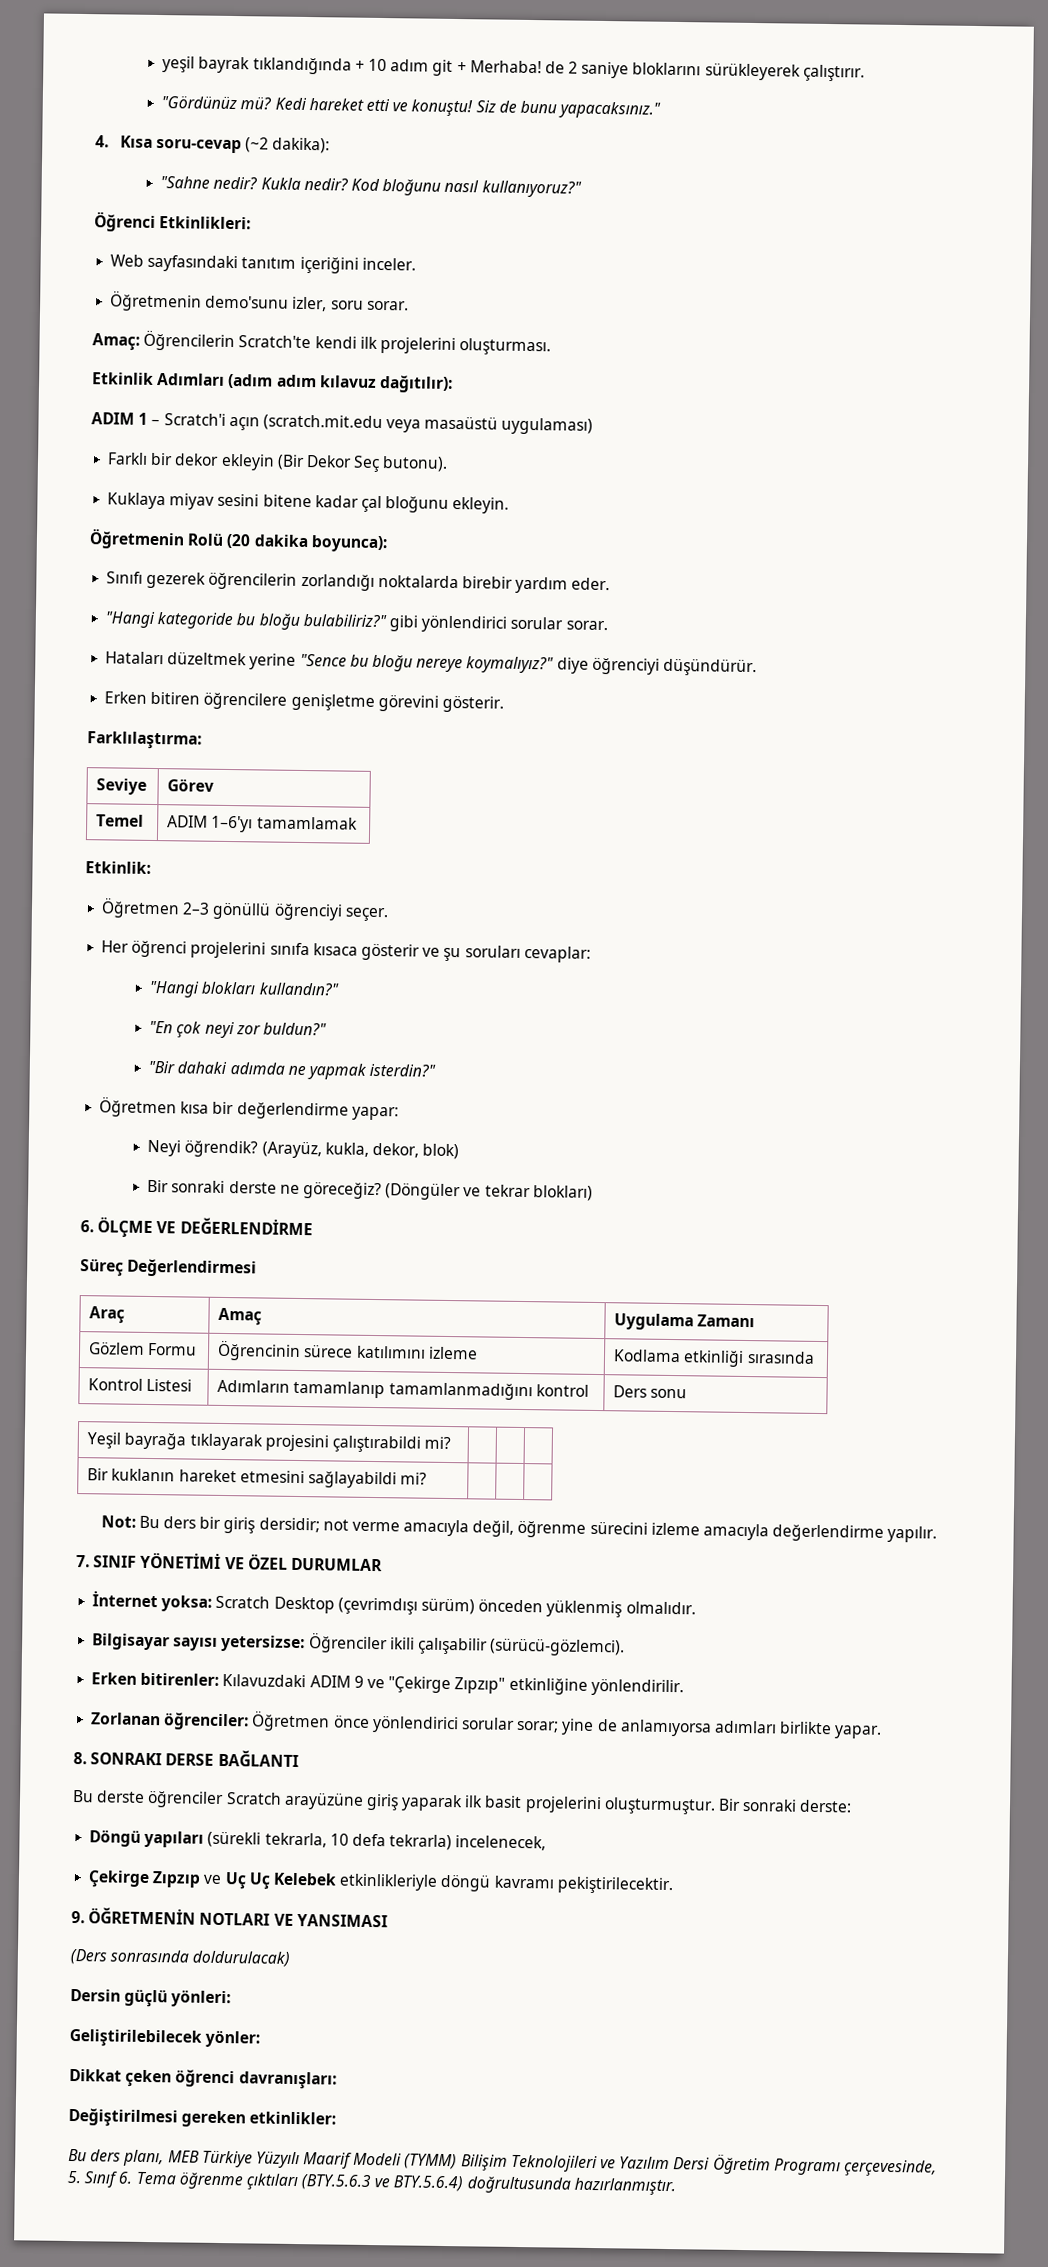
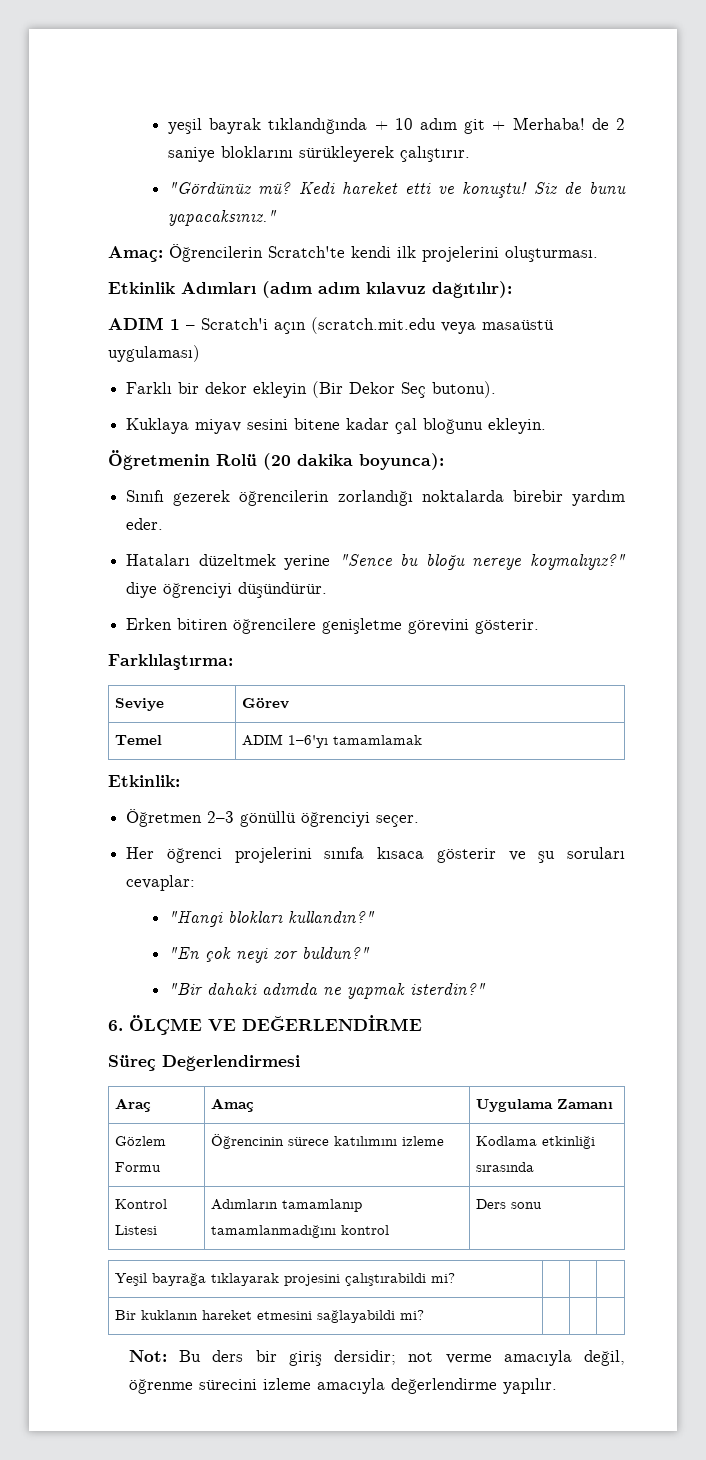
[95,135,331,154] [160,176,582,198] [94,212,252,232] [110,254,416,274] [110,291,409,312] // 4. Kısa soru-cevap (~2 dakika): // "Sahne nedir? Kukla nedir? Kod bloğunu nasıl kullanıyoruz?" // Öğrenci Etkinlikleri: // Web sayfasındaki tanıtım içeriğini inceler. // Öğretmenin demo'sunu izler, soru sorar. -> (278, 218) none
[105,611,608,633] // "Hangi kategoride bu bloğu bulabiliriz?" gibi yönlendirici sorular sorar. -> (164, 524) none
[99,1097,399,1121] [147,1139,460,1160] [147,1179,593,1201] // Öğretmen kısa bir değerlendirme yapar: // Neyi öğrendik? (Arayüz, kukla, dekor, blok) // Bir sonraki derste ne göreceğiz? (Döngüler ve tekrar blokları) -> (487, 989) none
[76,1552,383,1572] [92,1591,696,1618] [92,1633,626,1657] [91,1672,684,1697] [91,1711,883,1739] [73,1749,299,1768] [72,1790,853,1815] [89,1830,547,1851] [88,1870,674,1895] [71,1907,388,1928] [70,1948,291,1967] [70,1988,232,2008] [69,2028,261,2048] [69,2068,337,2090] [68,2107,337,2128] [68,2148,937,2177] [67,2170,676,2196] // 7. SINIF YÖNETİMİ VE ÖZEL DURUMLAR // İnternet yoksa: Scratch Desktop (çevrimdışı sürüm) önceden yüklenmiş olmalıdır. // Bilgisayar sayısı yetersizse: Öğrenciler ikili çalışabilir (sürücü-gözlemci). // Erken bitirenler: Kılavuzdaki ADIM 9 ve "Çekirge Zıpzıp" etkinliğine yönlendirilir. // Zorlanan öğrenciler: Öğretmen önce yönlendirici sorular sorar; yine de anlamıyorsa adımları birlikte yapar. // 8. SONRAKI DERSE BAĞLANTI // Bu derste öğrenciler Scratch arayüzüne giriş yaparak ilk basit projelerini oluşturmuştur. Bir sonraki derste: // Döngü yapıları (sürekli tekrarla, 10 defa tekrarla) incelenecek, // Çekirge Zıpzıp ve Uç Uç Kelebek etkinlikleriyle döngü kavramı pekiştirilecektir. // 9. ÖĞRETMENİN NOTLARI VE YANSIMASI // (Ders sonrasında doldurulacak) // Dersin güçlü yönleri: // Geliştirilebilecek yönler: // Dikkat çeken öğrenci davranışları: // Değiştirilmesi gereken etkinlikler: // Bu ders planı, MEB Türkiye Yüzyılı Maarif Modeli (TYMM) Bilişim Teknolojileri ve Yazılım Dersi Öğretim Programı çerçevesinde, 5. Sınıf 6. Tema öğrenme çıktıları (BTY.5.6.3 ve BTY.5.6.4) doğrultusunda hazırlanmıştır. -> (557, 1386) none

